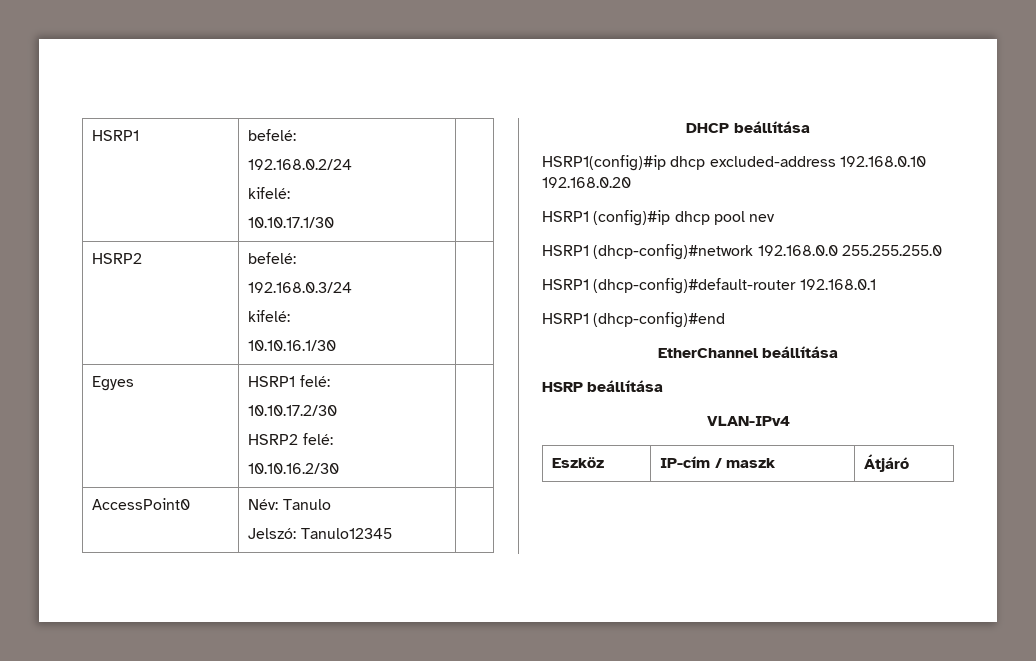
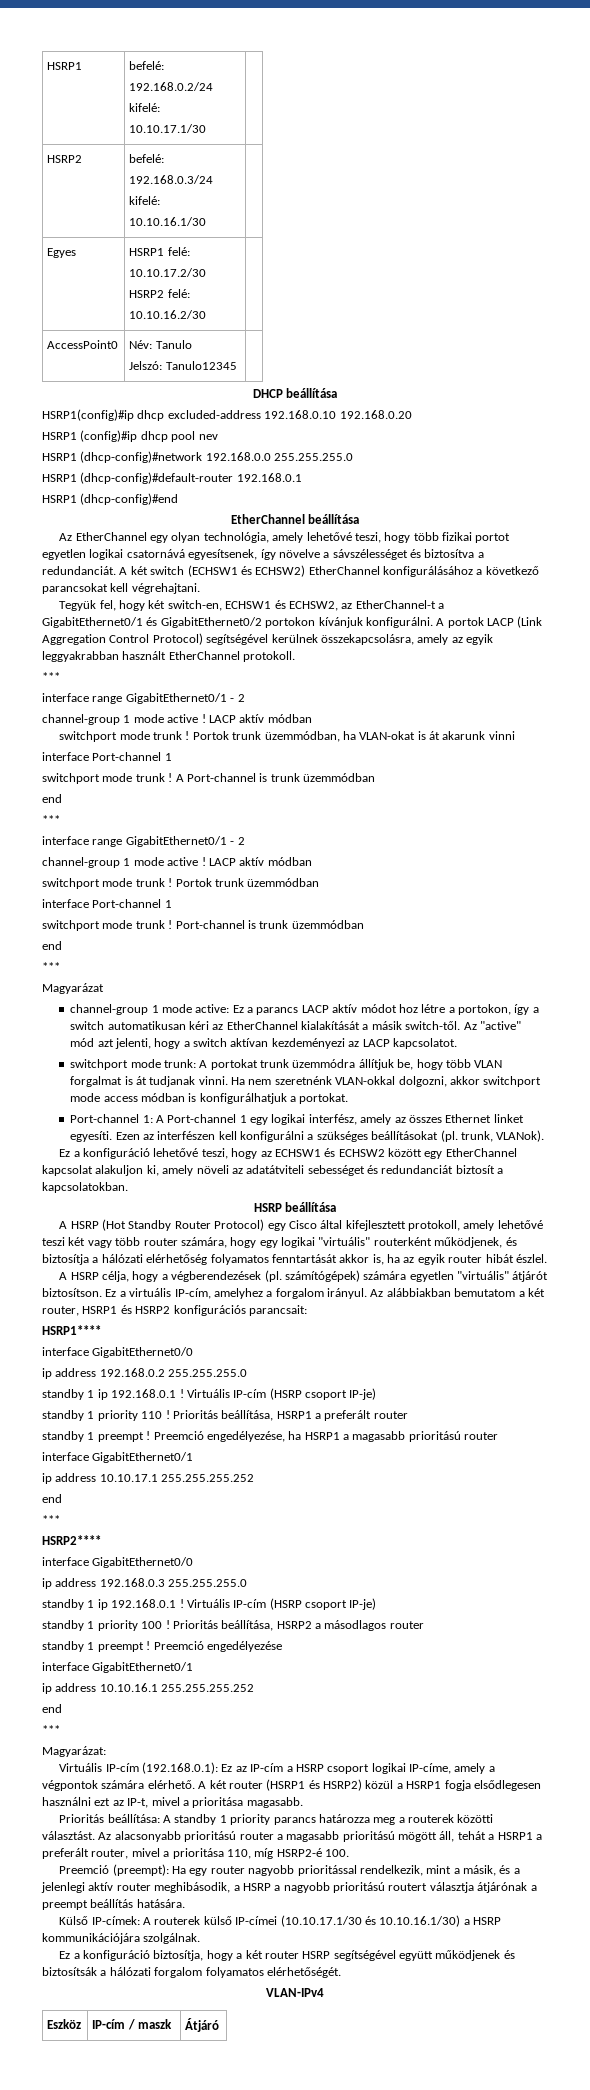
[542,380,664,392] HSRP beállítása -> [59,532,511,543] [42,549,484,560] [42,565,539,577] [42,583,200,594] [59,600,445,611] [42,616,543,628] [42,633,493,645] [42,651,296,662] [42,672,60,681] [42,693,245,704] [42,714,312,725] [59,731,515,742] [42,752,172,761] [42,773,375,784] [42,794,62,803] [42,815,60,824] [42,836,245,847] [42,857,312,868] [42,878,320,889] [42,899,172,908] [42,920,364,931] [42,941,62,950] [42,962,60,971] [42,983,104,994] [70,1004,539,1015] [70,1021,521,1030] [70,1038,457,1049] [70,1059,503,1070] [70,1076,542,1087] [70,1093,349,1104] [70,1114,524,1125] [70,1130,545,1142] [59,1148,517,1159] [42,1165,504,1176] [42,1182,128,1193] [253,1202,337,1212] [59,1219,543,1231] [42,1237,517,1248] [42,1254,547,1265] [59,1270,549,1282] [42,1288,545,1299] [42,1305,307,1316] [42,1325,101,1335] [42,1347,194,1358] [42,1368,248,1379] [42,1388,377,1400] [42,1410,408,1421] [42,1431,499,1442] [42,1452,194,1463] [42,1473,255,1484] [42,1494,62,1503] [42,1515,60,1524] [42,1535,101,1545] [42,1557,194,1568] [42,1578,248,1589] [42,1598,377,1610] [42,1620,424,1631] [42,1641,282,1652] [42,1662,194,1673] [42,1683,255,1694] [42,1704,62,1713] [42,1725,60,1734] [42,1746,106,1757] [59,1762,495,1774] [42,1779,541,1791] [42,1797,303,1808] [59,1814,494,1825] [42,1831,542,1842] [42,1848,349,1859] [59,1864,520,1876] [41,1882,537,1893] [42,1899,185,1910] [59,1915,502,1927] [42,1933,201,1944] [59,1950,515,1961] [42,1967,341,1978] Az EtherChannel egy olyan technológia, amely lehetővé teszi, hogy több fizikai portot egyetlen logikai csatornává egyesítsenek, így növelve a sávszélességet és biztosítva a redundanciát. A két switch (ECHSW1 és ECHSW2) EtherChannel konfigurálásához a következő parancsokat kell végrehajtani. // Tegyük fel, hogy két switch-en, ECHSW1 és ECHSW2, az EtherChannel-t a GigabitEthernet0/1 és GigabitEthernet0/2 portokon kívánjuk konfigurálni. A portok LACP (Link Aggregation Control Protocol) segítségével kerülnek összekapcsolásra, amely az egyik leggyakrabban használt EtherChannel protokoll. // *** // interface range GigabitEthernet0/1 - 2 // channel-group 1 mode active ! LACP aktív módban // switchport mode trunk ! Portok trunk üzemmódban, ha VLAN-okat is át akarunk vinni // interface Port-channel 1 // switchport mode trunk ! A Port-channel is trunk üzemmódban // end // *** // interface range GigabitEthernet0/1 - 2 // channel-group 1 mode active ! LACP aktív módban // switchport mode trunk ! Portok trunk üzemmódban // interface Port-channel 1 // switchport mode trunk ! Port-channel is trunk üzemmódban // end // *** // Magyarázat // channel-group 1 mode active: Ez a parancs LACP aktív módot hoz létre a portokon, így a switch automatikusan kéri az EtherChannel kialakítását a másik switch-től. Az "active" mód azt jelenti, hogy a switch aktívan kezdeményezi az LACP kapcsolatot. // switchport mode trunk: A portokat trunk üzemmódra állítjuk be, hogy több VLAN forgalmat is át tudjanak vinni. Ha nem szeretnénk VLAN-okkal dolgozni, akkor switchport mode access módban is konfigurálhatjuk a portokat. // Port-channel 1: A Port-channel 1 egy logikai interfész, amely az összes Ethernet linket egyesíti. Ezen az interfészen kell konfigurálni a szükséges beállításokat (pl. trunk, VLANok). // Ez a konfiguráció lehetővé teszi, hogy az ECHSW1 és ECHSW2 között egy EtherChannel kapcsolat alakuljon ki, amely növeli az adatátviteli sebességet és redundanciát biztosít a kapcsolatokban. // HSRP beállítása // A HSRP (Hot Standby Router Protocol) egy Cisco által kifejlesztett protokoll, amely lehetővé teszi két vagy több router számára, hogy egy logikai "virtuális" routerként működjenek, és biztosítja a hálózati elérhetőség folyamatos fenntartását akkor is, ha az egyik router hibát észlel. // A HSRP célja, hogy a végberendezések (pl. számítógépek) számára egyetlen "virtuális" átjárót biztosítson. Ez a virtuális IP-cím, amelyhez a forgalom irányul. Az alábbiakban bemutatom a két router, HSRP1 és HSRP2 konfigurációs parancsait: // HSRP1**** // interface GigabitEthernet0/0 // ip address 192.168.0.2 255.255.255.0 // standby 1 ip 192.168.0.1 ! Virtuális IP-cím (HSRP csoport IP-je) // standby 1 priority 110 ! Prioritás beállítása, HSRP1 a preferált router // standby 1 preempt ! Preemció engedélyezése, ha HSRP1 a magasabb prioritású router // interface GigabitEthernet0/1 // ip address 10.10.17.1 255.255.255.252 // end // *** // HSRP2**** // interface GigabitEthernet0/0 // ip address 192.168.0.3 255.255.255.0 // standby 1 ip 192.168.0.1 ! Virtuális IP-cím (HSRP csoport IP-je) // standby 1 priority 100 ! Prioritás beállítása, HSRP2 a másodlagos router // standby 1 preempt ! Preemció engedélyezése // interface GigabitEthernet0/1 // ip address 10.10.16.1 255.255.255.252 // end // *** // Magyarázat: // Virtuális IP-cím (192.168.0.1): Ez az IP-cím a HSRP csoport logikai IP-címe, amely a végpontok számára elérhető. A két router (HSRP1 és HSRP2) közül a HSRP1 fogja elsődlegesen használni ezt az IP-t, mivel a prioritása magasabb. // Prioritás beállítása: A standby 1 priority parancs határozza meg a routerek közötti választást. Az alacsonyabb prioritású router a magasabb prioritású mögött áll, tehát a HSRP1 a preferált router, mivel a prioritása 110, míg HSRP2-é 100. // Preemció (preempt): Ha egy router nagyobb prioritással rendelkezik, mint a másik, és a jelenlegi aktív router meghibásodik, a HSRP a nagyobb prioritású routert választja átjárónak a preempt beállítás hatására. // Külső IP-címek: A routerek külső IP-címei (10.10.17.1/30 és 10.10.16.1/30) a HSRP kommunikációjára szolgálnak. // Ez a konfiguráció biztosítja, hogy a két router HSRP segítségével együtt működjenek és biztosítsák a hálózati forgalom folyamatos elérhetőségét.

